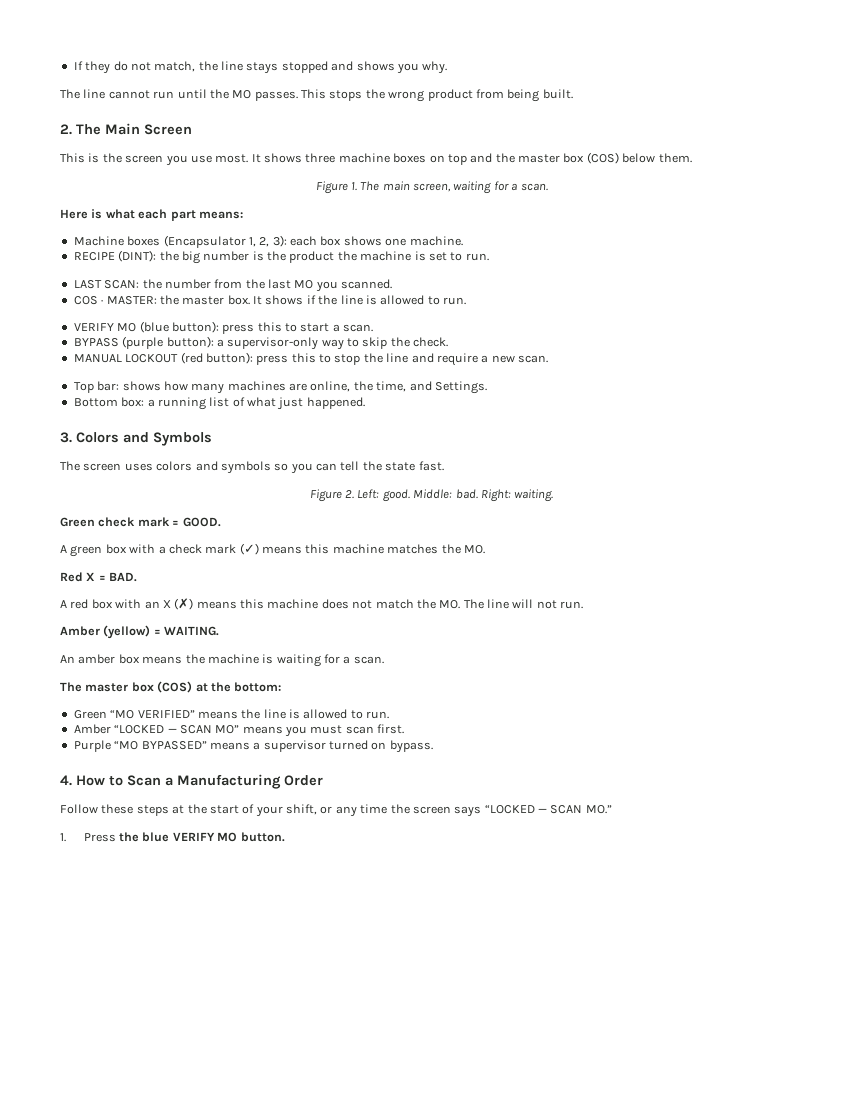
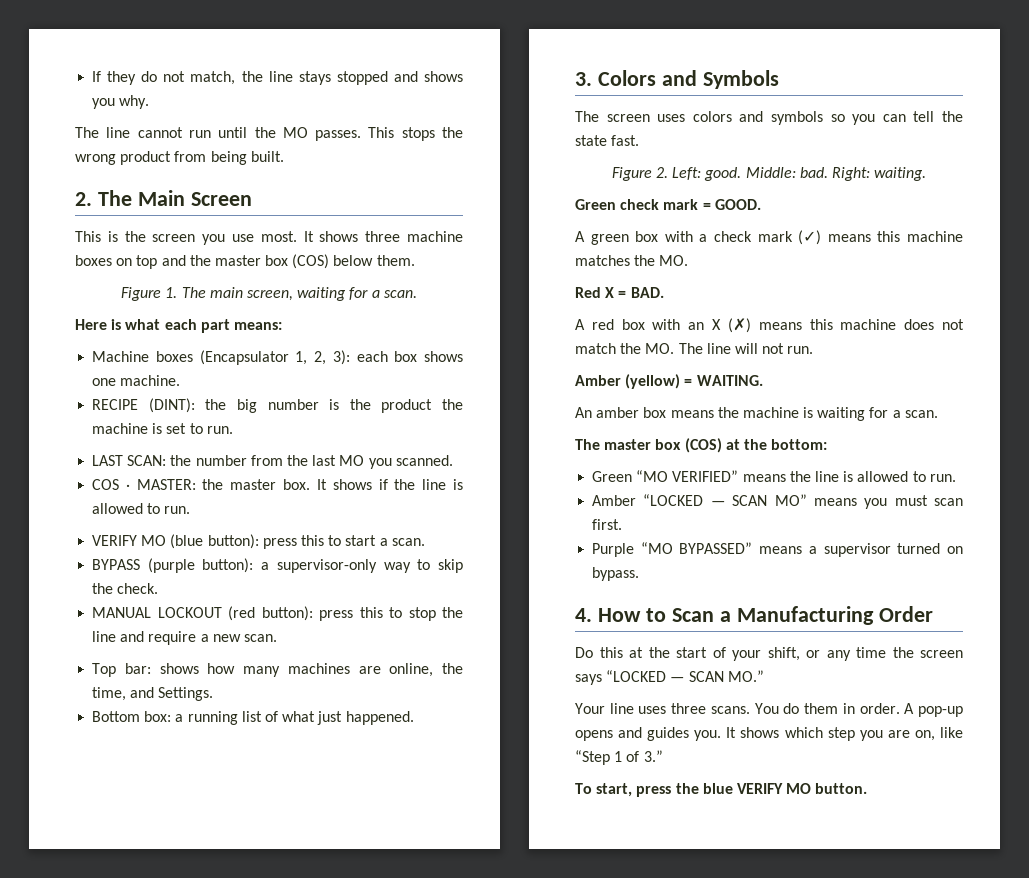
[60,804,169,816] Follow these steps -> [575,647,623,658] Do this
[60,833,116,842] 1. Press -> [575,703,963,717] [575,727,963,741] [575,750,663,765] [575,783,672,797] Your line uses three scans. You do them in order. A pop-up opens and guides you. It shows which step you are on, like “Step 1 of 3.” // To start, press

